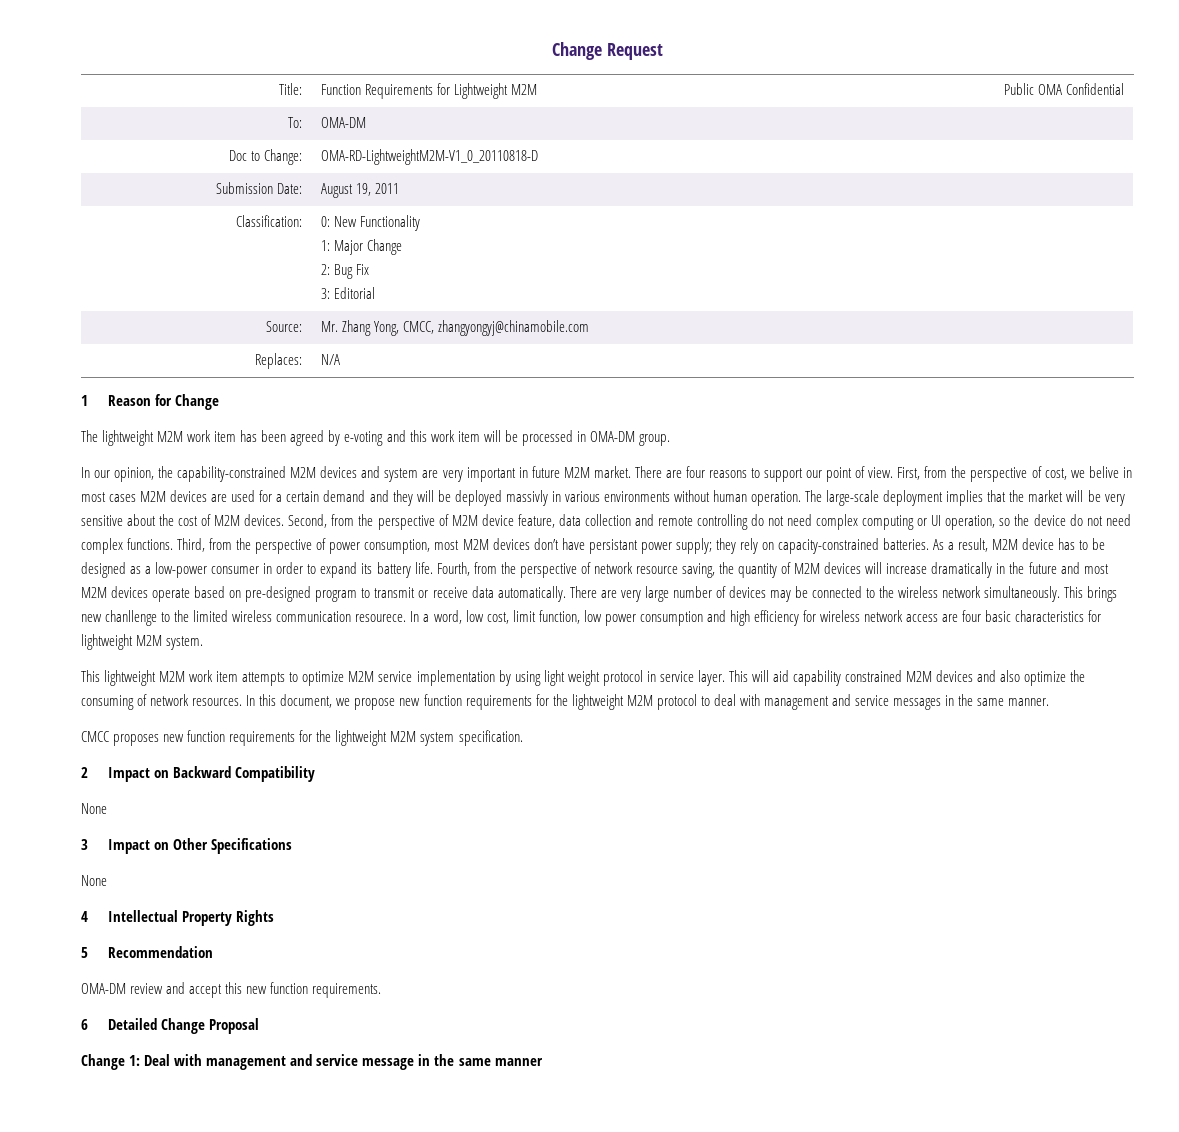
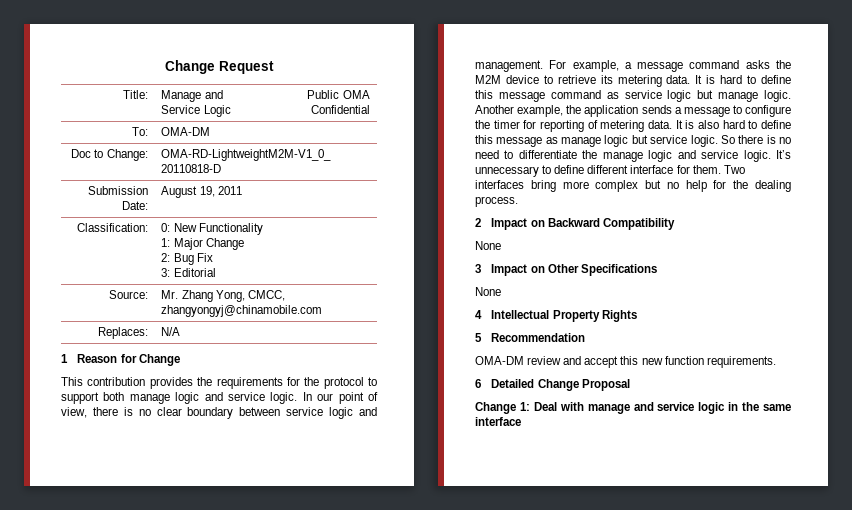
[320,83,537,99] Function Requirements for Lightweight M2M -> [161,90,223,102] [161,105,231,117] Manage and Service Logic
[81,430,670,446] [81,466,1132,482] [81,490,1125,506] [81,514,1131,530] [81,538,1106,554] [81,562,1109,578] [81,586,1118,602] [81,610,1102,626] [81,634,204,650] [81,670,1086,686] [81,694,1050,710] [81,730,523,746] The lightweight M2M work item has been agreed by e-voting and this work item will be processed in OMA-DM group. // In our opinion, the capability-constrained M2M devices and system are very important in future M2M market. There are four reasons to support our point of view. First, from the perspective of cost, we belive in most cases M2M devices are used for a certain demand and they will be deployed massivly in various environments without human operation. The large-scale deployment implies that the market will be very sensitive about the cost of M2M devices. Second, from the perspective of M2M device feature, data collection and remote controlling do not need complex computing or UI operation, so the device do not need complex functions. Third, from the perspective of power consumption, most M2M devices don’t have persistant power supply; they rely on capacity-constrained batteries. As a result, M2M device has to be designed as a low-power consumer in order to expand its battery life. Fourth, from the perspective of network resource saving, the quantity of M2M devices will increase dramatically in the future and most M2M devices operate based on pre-designed program to transmit or receive data automatically. There are very large number of devices may be connected to the wireless network simultaneously. This brings new chanllenge to the limited wireless communication resourece. In a word, low cost, limit function, low power consumption and high efficiency for wireless network access are four basic characteristics for lightweight M2M system. // This lightweight M2M work item attempts to optimize M2M service implementation by using light weight protocol in service layer. This will aid capability constrained M2M devices and also optimize the consuming of network resources. In this document, we propose new function requirements for the lightweight M2M protocol to deal with management and service messages in the same manner. // CMCC proposes new function requirements for the lightweight M2M system specification. -> [61,377,377,389] [61,392,378,404] [61,407,377,419] [475,60,791,72] [475,75,791,87] [475,90,791,102] [475,105,791,117] [475,120,791,132] [475,135,791,147] [475,150,791,162] [475,165,745,177] [475,180,791,192] [475,196,518,207] This contribution provides the requirements for the protocol to support both manage logic and service logic. In our point of view, there is no clear boundary between service logic and management. For example, a message command asks the M2M device to retrieve its metering data. It is hard to define this message command as service logic but manage logic. Another example, the application sends a message to configure the timer for reporting of metering data. It is also hard to define this message as manage logic but service logic. So there is no need to differentiate the manage logic and service logic. It’s unnecessary to define different interface for them. Two interfaces bring more complex but no help for the dealing process.
[206,1054,543,1070] management and service message in the same manner -> [587,402,791,414] [475,417,521,426] manage and service logic in the same interface

